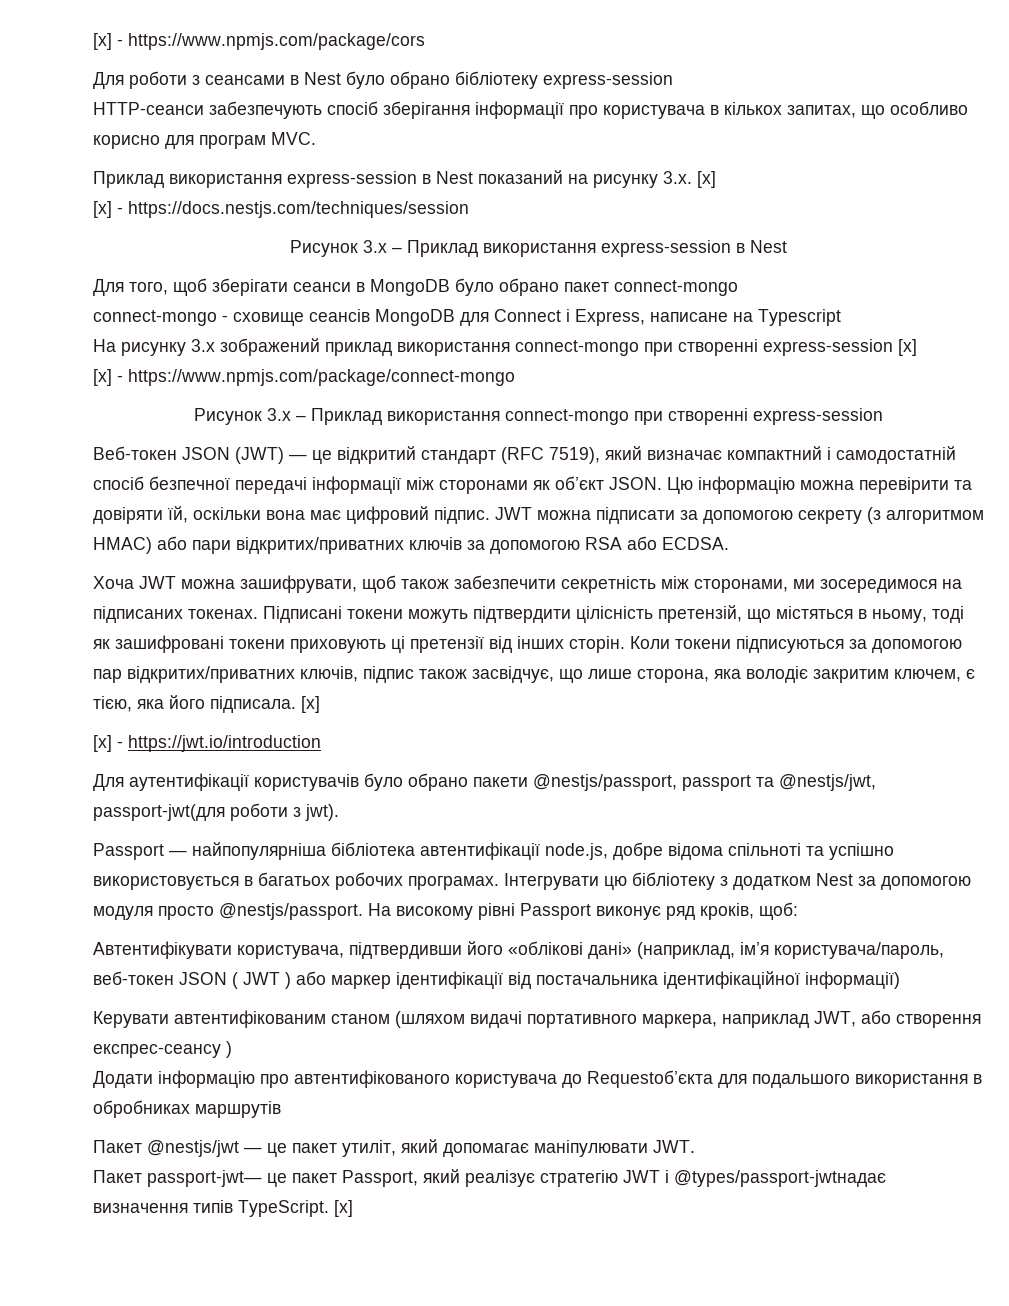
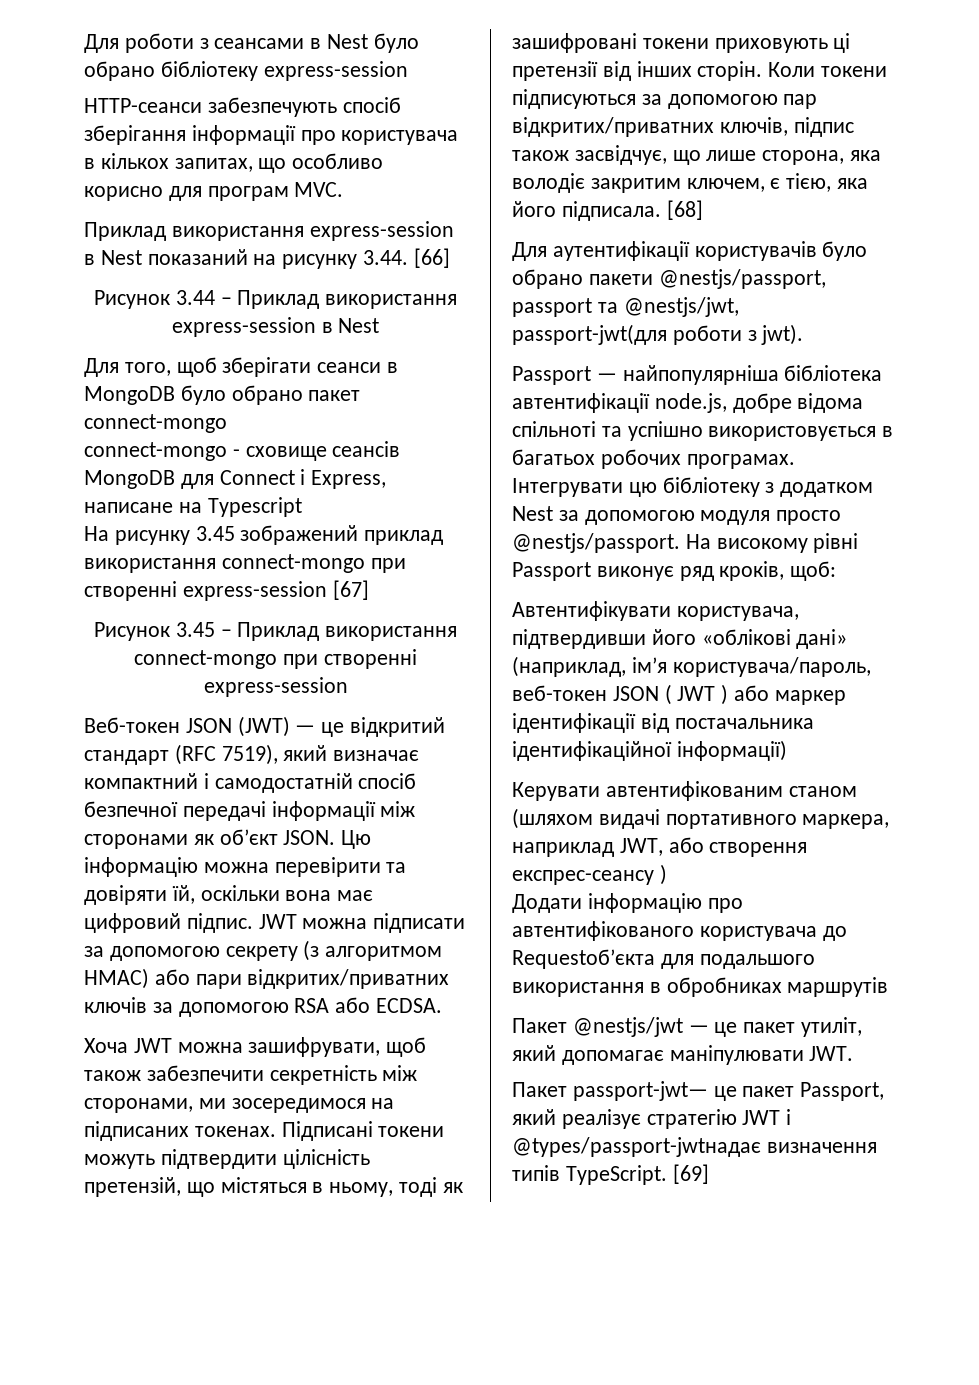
[93,33,425,50] [x] - https://www.npmjs.com/package/cors // -> (84, 43) none
[663,171,716,188] [93,201,469,218] [290,240,387,257] 3.x. [x] // [x] - https://docs.nestjs.com/techniques/session // Рисунок 3.x -> [363,248,450,268] [93,290,215,309] 3.44. [66] // Рисунок 3.44
[191,339,215,352] 3.x -> [195,526,235,541] 3.45
[898,339,917,356] [93,369,515,386] [194,408,291,425] [x] // [x] - https://www.npmjs.com/package/connect-mongo // Рисунок 3.x -> [332,580,369,600] [93,622,215,641] [67] // Рисунок 3.45
[301,696,320,713] [93,735,321,752] [x] // [x] - https://jwt.io/introduction -> [666,200,703,220] [68]
[334,1200,353,1217] [x] -> [672,1164,709,1184] [69]

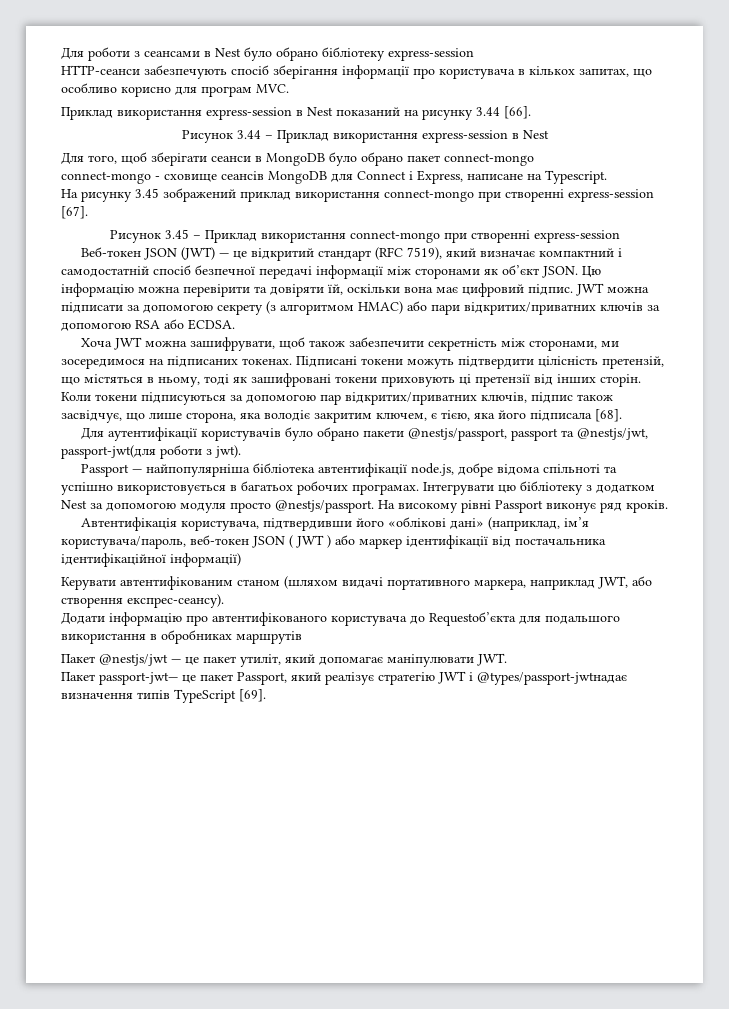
[363,248,450,268] 3.44. [66] -> [476,106,531,119] 3.44 [66].
[207,497,302,517] Typescript -> [545,170,607,184] Typescript.
[332,580,369,600] [67] -> [61,206,88,219] [67].
[561,200,703,221] підписала. [68] -> [530,409,622,422] підписала [68].
[719,561,837,581] [512,601,671,621] кроків, щоб: // Автентифікувати -> [626,500,668,513] [80,517,177,531] кроків. // Автентифікація
[512,864,667,885] експрес-сеансу ) -> [127,594,224,608] експрес-сеансу).
[565,1164,709,1185] TypeScript. [69] -> [174,689,266,703] TypeScript [69].

